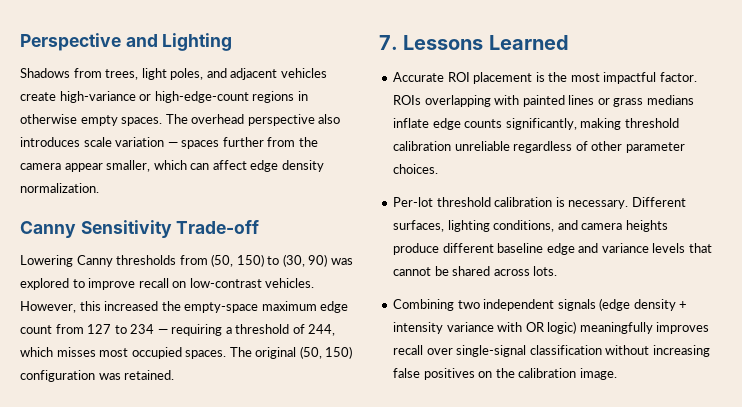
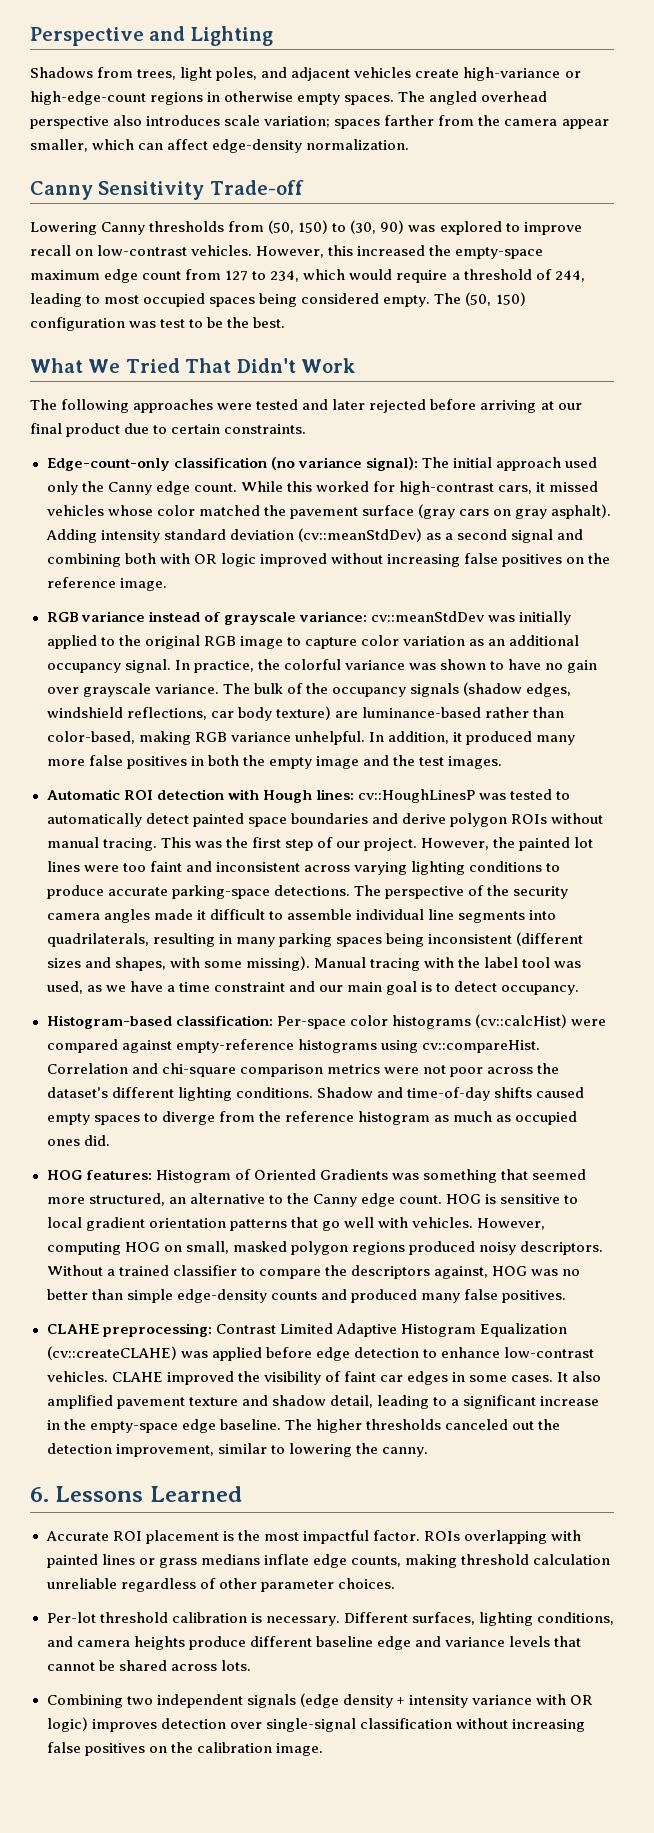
(188, 119) none -> [429,91,478,105] angled
[115,137,264,149] variation — spaces further -> [264,115,435,129] variation; spaces farther
[250,160,324,172] edge density -> [212,139,303,153] edge-density
[130,324,336,336] [20,346,353,359] [20,370,175,382] [379,35,398,50] 234 — requiring a threshold of 244, which misses most occupied spaces. The original (50, 150) configuration was retained. // 7. -> [270,269,585,283] [30,292,526,307] [30,317,286,331] [30,358,355,373] [30,399,582,413] [30,423,307,437] [46,457,597,471] [46,481,599,495] [46,504,612,519] [45,528,583,543] [46,553,611,567] [46,577,167,591] [46,611,571,625] [46,635,580,649] [46,659,598,673] [46,682,571,697] [46,706,564,721] [46,731,575,745] [46,755,503,769] [46,789,570,803] [46,813,603,827] [46,837,594,851] [46,861,560,875] [46,885,568,899] [46,909,556,923] [46,932,583,947] [46,956,582,971] [46,981,580,995] [46,1014,606,1029] [46,1039,540,1053] [46,1063,559,1077] [46,1087,584,1101] [46,1111,578,1125] [46,1135,110,1146] [46,1169,586,1183] [46,1193,579,1207] [46,1217,545,1231] [46,1241,603,1255] [46,1265,581,1279] [46,1289,566,1303] [46,1323,567,1337] [46,1346,594,1361] [46,1371,602,1385] [46,1395,600,1409] [46,1419,560,1433] [46,1443,428,1457] [30,1487,49,1502] 234, which would require a threshold of 244, leading to most occupied spaces being considered empty. The (50, 150) configuration was test to be the best. // What We Tried That Didn't Work // The following approaches were tested and later rejected before arriving at our final product due to certain constraints. // Edge-count-only classification (no variance signal): The initial approach used only the Canny edge count. While this worked for high-contrast cars, it missed vehicles whose color matched the pavement surface (gray cars on gray asphalt). Adding intensity standard deviation (cv::meanStdDev) as a second signal and combining both with OR logic improved without increasing false positives on the reference image. // RGB variance instead of grayscale variance: cv::meanStdDev was initially applied to the original RGB image to capture color variation as an additional occupancy signal. In practice, the colorful variance was shown to have no gain over grayscale variance. The bulk of the occupancy signals (shadow edges, windshield reflections, car body texture) are luminance-based rather than color-based, making RGB variance unhelpful. In addition, it produced many more false positives in both the empty image and the test images. // Automatic ROI detection with Hough lines: cv::HoughLinesP was tested to automatically detect painted space boundaries and derive polygon ROIs without manual tracing. This was the first step of our project. However, the painted lot lines were too faint and inconsistent across varying lighting conditions to produce accurate parking-space detections. The perspective of the security camera angles made it difficult to assemble individual line segments into quadrilaterals, resulting in many parking spaces being inconsistent (different sizes and shapes, with some missing). Manual tracing with the label tool was used, as we have a time constraint and our main goal is to detect occupancy. // Histogram-based classification: Per-space color histograms (cv::calcHist) were compared against empty-reference histograms using cv::compareHist. Correlation and chi-square comparison metrics were not poor across the dataset's different lighting conditions. Shadow and time-of-day shifts caused empty spaces to diverge from the reference histogram as much as occupied ones did. // HOG features: Histogram of Oriented Gradients was something that seemed more structured, an alternative to the Canny edge count. HOG is sensitive to local gradient orientation patterns that go well with vehicles. However, computing HOG on small, masked polygon regions produced noisy descriptors. Without a trained classifier to compare the descriptors against, HOG was no better than simple edge-density counts and produced many false positives. // CLAHE preprocessing: Contrast Limited Adaptive Histogram Equalization (cv::createCLAHE) was applied before edge detection to enhance low-contrast vehicles. CLAHE improved the visibility of faint car edges in some cases. It also amplified pavement texture and shadow detail, leading to a significant increase in the empty-space edge baseline. The higher thresholds canceled out the detection improvement, similar to lowering the canny. // 6.
[464,118,577,130] counts significantly, -> [350,1556,401,1567] counts,
[393,141,452,151] calibration -> [533,1554,610,1565] calculation
[579,322,710,334] [393,345,424,355] meaningfully improves recall -> [91,1718,226,1732] improves detection

